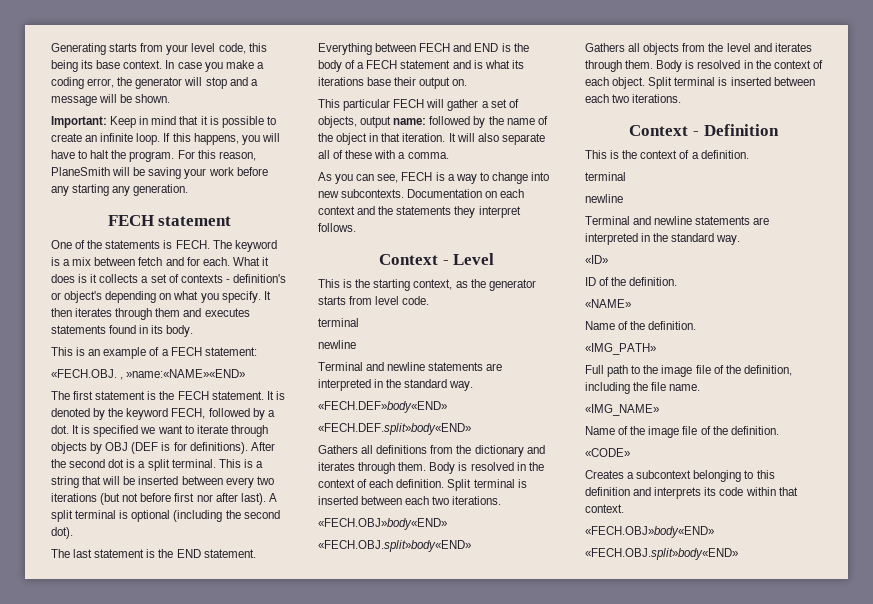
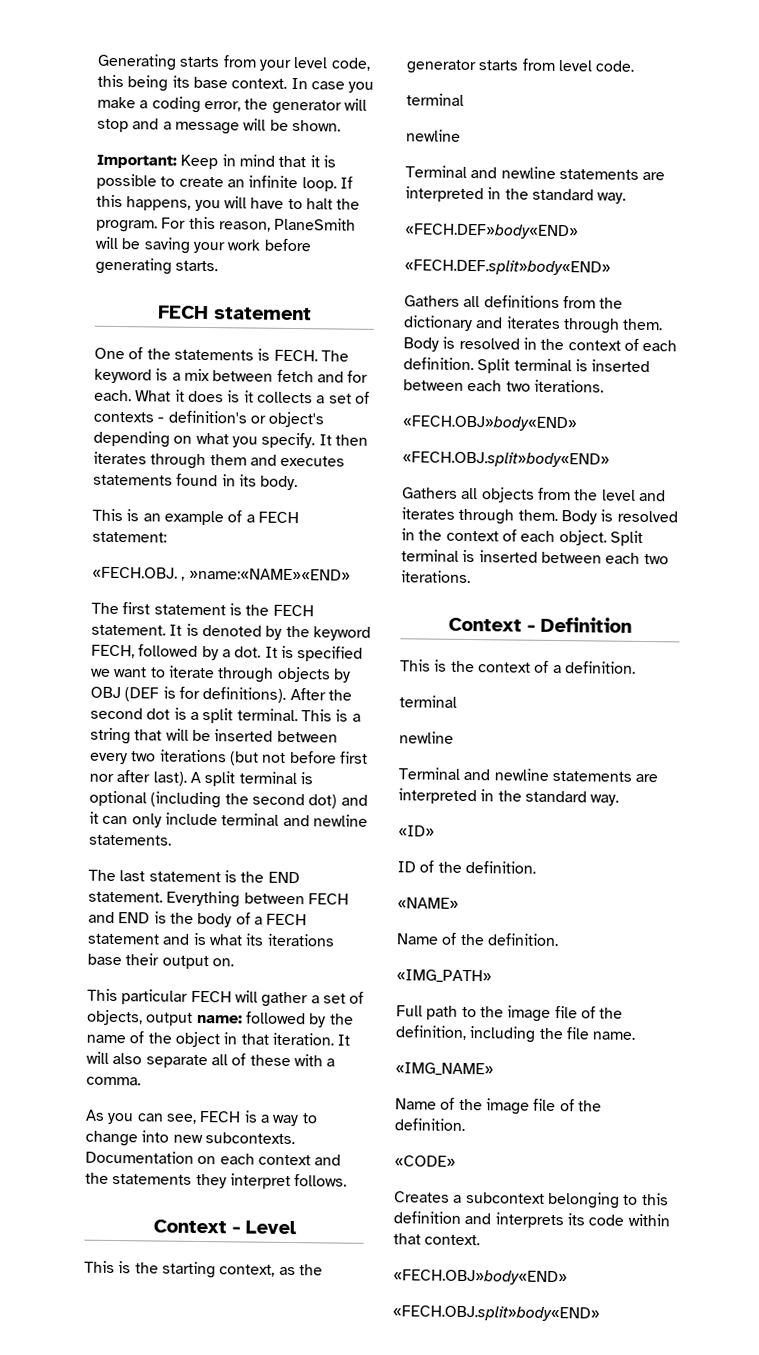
[51,184,189,196] any starting any generation. -> [95,257,219,275] generating starts.
[51,527,73,539] dot). -> [308,794,368,809] [89,811,368,828] [89,834,172,846] dot) and it can only include terminal and newline statements.

